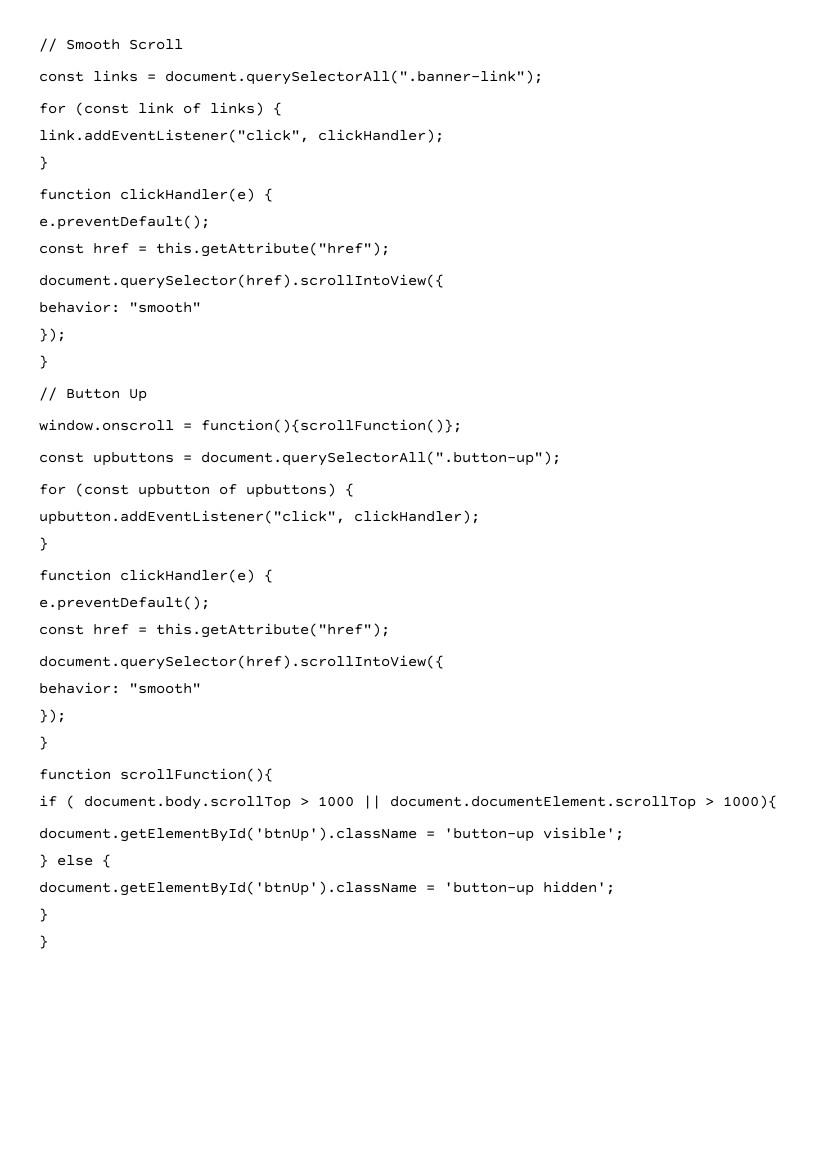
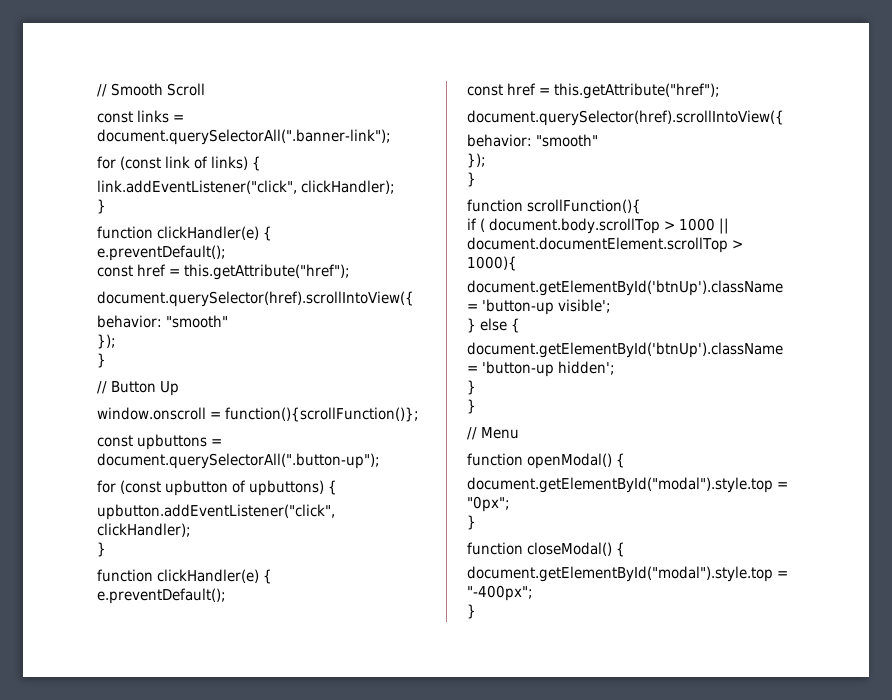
(48, 942) none -> [467,427,520,440] [467,453,626,469] [467,477,789,493] [467,496,510,512] [467,515,476,530] [467,542,626,557] [467,566,789,582] [467,585,533,601] [467,604,476,619] // // Menu // function openModal() { // document.getElementById("modal").style.top = "0px"; // } // function closeModal() { // document.getElementById("modal").style.top = "-400px"; // }

